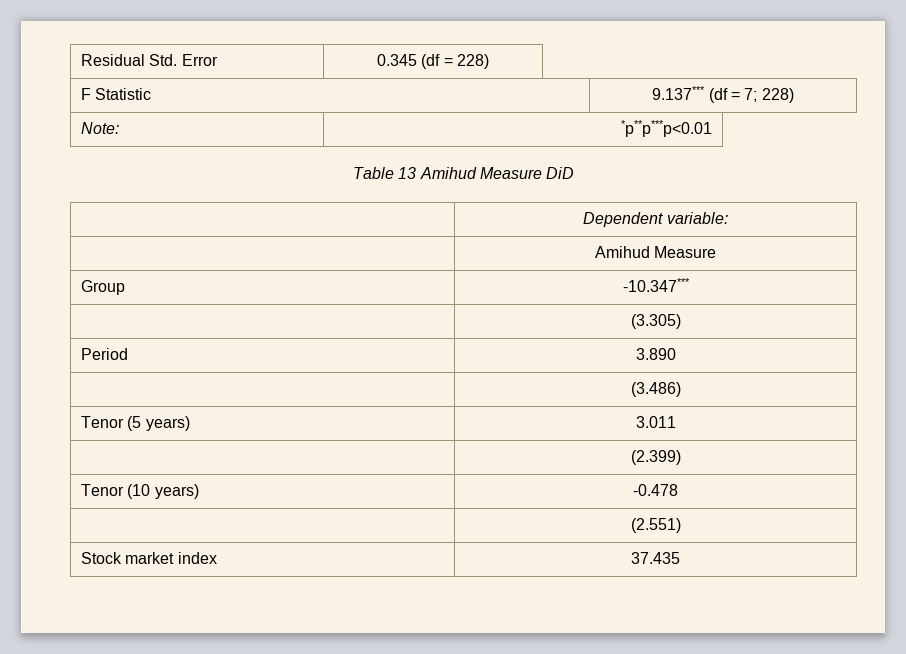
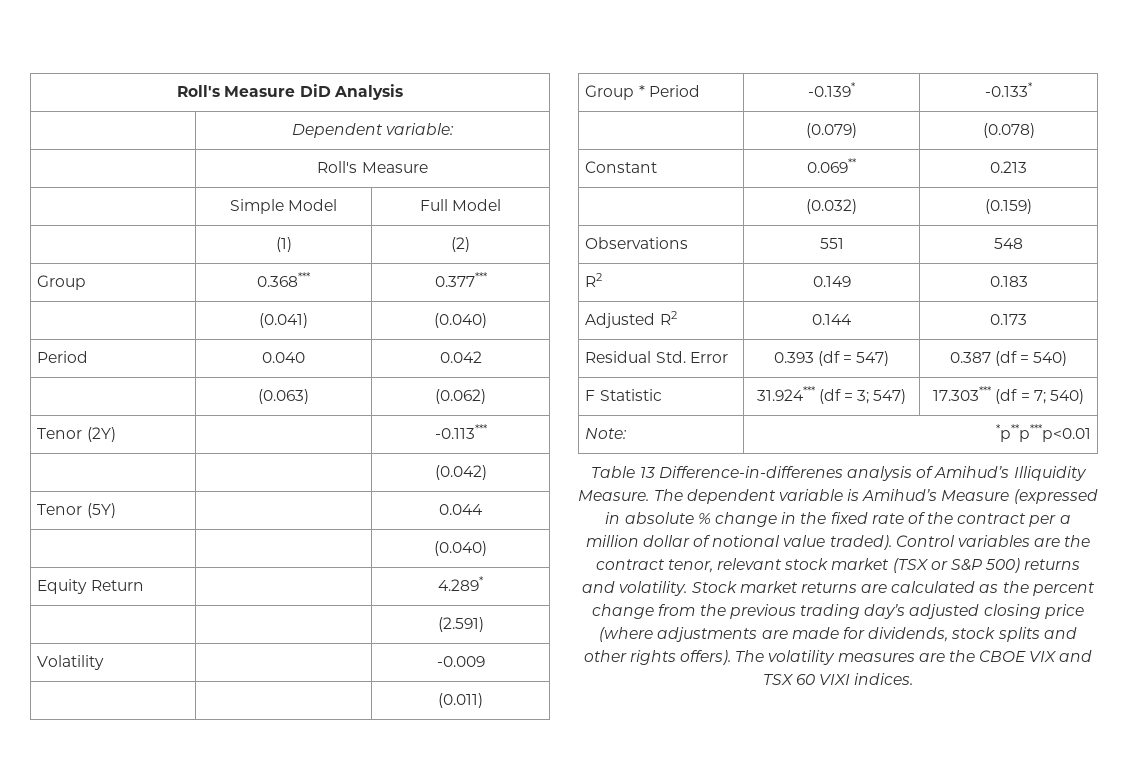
(81, 60) none -> [177,84,403,100] [291,123,455,138] [317,161,428,173] [229,199,338,214] [419,199,502,211] [275,237,292,252] [451,237,470,252] [37,275,87,290] [257,272,310,287] [434,272,487,287] [259,313,308,328] [434,313,487,328] [37,351,89,363] [262,352,305,363] [439,351,482,363] [258,389,309,404] [435,389,486,404] [37,427,116,442] [434,424,487,439] [434,465,487,480] [37,503,116,518] [439,504,483,515] [434,541,487,556] [37,579,144,594] [438,576,483,591] [437,617,484,632] [37,655,105,670] [436,656,485,667] [438,693,483,708] [585,85,700,100] [808,82,855,97] [985,82,1032,97] [806,123,857,138] [982,123,1035,138] [585,161,658,173] [807,158,856,173] [990,161,1027,173] [806,199,857,214] [985,199,1032,214] [585,237,689,249] [819,238,844,249] [994,238,1023,249] [585,273,603,287] [812,276,851,287] [989,276,1028,287] [585,311,677,328] [812,314,852,325] [990,314,1027,325] Roll's Measure DiD Analysis // | Dependent variable: // | Roll's Measure // | Simple Model | Full Model // | (1) | (2) // Group | 0.368*** | 0.377*** // | (0.041) | (0.040) // Period | 0.040 | 0.042 // | (0.063) | (0.062) // Tenor (2Y) | | -0.113*** // | | (0.042) // Tenor (5Y) | | 0.044 // | | (0.040) // Equity Return | | 4.289* // | | (2.591) // Volatility | | -0.009 // | | (0.011) // Group * Period | -0.139* | -0.133* // | (0.079) | (0.078) // Constant | 0.069** | 0.213 // | (0.032) | (0.159) // Observations | 551 | 548 // R2 | 0.149 | 0.183 // Adjusted R2 | 0.144 | 0.173 //
[377,54,489,69] [81,88,152,100] [652,86,706,100] 0.345 (df = 228) // F Statistic | 9.137*** -> [773,351,890,366] [949,351,1068,366] [585,389,662,401] [756,386,907,404] [933,386,992,401] 0.393 (df = 547) | 0.387 (df = 540) // F Statistic | 31.924*** (df = 3; 547) | 17.303***
[761,88,794,103] 228) -> [1049,389,1084,404] 540)
[419,167,575,179] [583,212,728,227] [594,246,717,258] [81,280,126,295] [622,278,690,292] [630,314,681,329] [81,348,129,360] [635,348,676,360] [630,382,681,397] [81,416,190,431] [635,416,676,428] [630,450,681,465] [81,484,199,499] [632,484,678,496] [630,518,681,533] [81,552,217,564] [630,552,680,564] Amihud Measure DiD // | Dependent variable: // | Amihud Measure // Group | -10.347*** // | (3.305) // Period | 3.890 // | (3.486) // Tenor (5 years) | 3.011 // | (2.399) // Tenor (10 years) | -0.478 // | (2.551) // Stock market index | 37.435 -> [658,466,1087,481] [578,489,1098,504] [605,512,1071,527] [585,535,1091,550] [595,558,1081,573] [582,581,1095,596] [592,604,1084,619] [599,627,1077,642] [583,650,1093,665] [762,673,914,685] Difference-in-differenes analysis of Amihud’s Illiquidity Measure. The dependent variable is Amihud’s Measure (expressed in absolute % change in the fixed rate of the contract per a million dollar of notional value traded). Control variables are the contract tenor, relevant stock market (TSX or S&P 500) returns and volatility. Stock market returns are calculated as the percent change from the previous trading day’s adjusted closing price (where adjustments are made for dividends, stock splits and other rights offers). The volatility measures are the CBOE VIX and TSX 60 VIXI indices.

